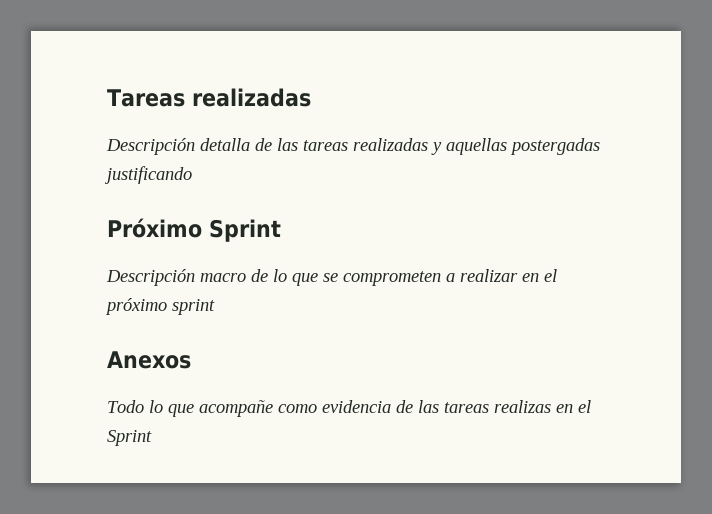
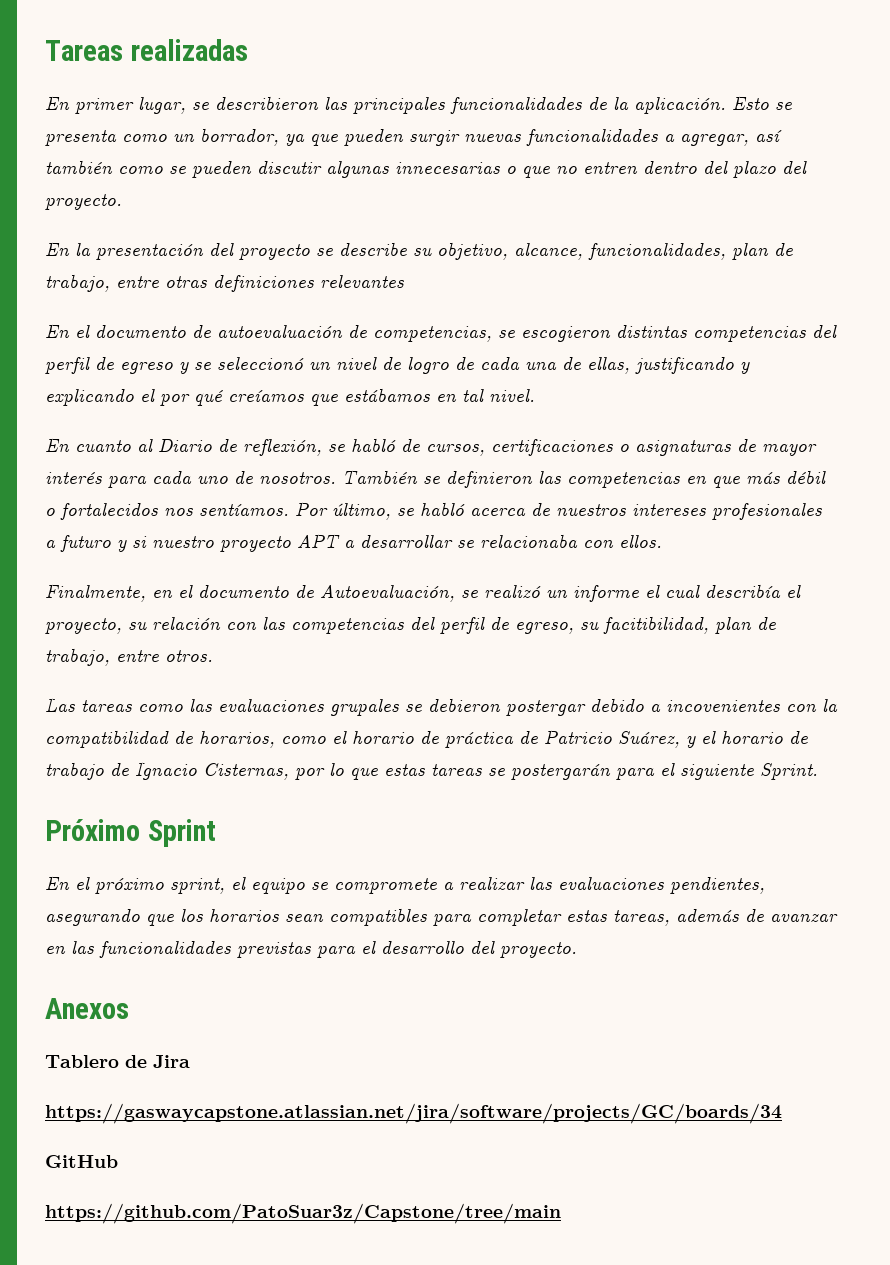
[106,138,600,155] [105,166,192,184] [107,218,281,242] [106,269,557,286] [105,298,215,315] [107,351,191,369] [107,400,591,417] [107,430,152,446] Descripción detalla de las tareas realizadas y aquellas postergadas justificando // Próximo Sprint // Descripción macro de lo que se comprometen a realizar en el próximo sprint // Anexos // Todo lo que acompañe como evidencia de las tareas realizas en el Sprint -> [45,96,792,114] [45,128,782,146] [45,160,807,178] [45,194,122,210] [45,242,793,260] [45,274,404,292] [45,324,837,342] [45,357,750,374] [45,388,535,406] [45,438,817,456] [45,470,826,488] [45,502,822,520] [45,534,662,552] [45,584,801,602] [45,616,776,634] [45,648,213,666] [45,698,838,716] [45,730,808,748] [45,762,818,780] [45,819,216,847] [45,876,765,894] [45,908,838,926] [45,941,577,958] [45,998,129,1019] [45,1055,190,1068] [45,1103,782,1124] [45,1155,118,1168] [45,1203,561,1224] En primer lugar, se describieron las principales funcionalidades de la aplicación. Esto se presenta como un borrador, ya que pueden surgir nuevas funcionalidades a agregar, así también como se pueden discutir algunas innecesarias o que no entren dentro del plazo del proyecto. // En la presentación del proyecto se describe su objetivo, alcance, funcionalidades, plan de trabajo, entre otras definiciones relevantes // En el documento de autoevaluación de competencias, se escogieron distintas competencias del perfil de egreso y se seleccionó un nivel de logro de cada una de ellas, justificando y explicando el por qué creíamos que estábamos en tal nivel. // En cuanto al Diario de reflexión, se habló de cursos, certificaciones o asignaturas de mayor interés para cada uno de nosotros. También se definieron las competencias en que más débil o fortalecidos nos sentíamos. Por último, se habló acerca de nuestros intereses profesionales a futuro y si nuestro proyecto APT a desarrollar se relacionaba con ellos. // Finalmente, en el documento de Autoevaluación, se realizó un informe el cual describía el proyecto, su relación con las competencias del perfil de egreso, su facitibilidad, plan de trabajo, entre otros. // Las tareas como las evaluaciones grupales se debieron postergar debido a incovenientes con la compatibilidad de horarios, como el horario de práctica de Patricio Suárez, y el horario de trabajo de Ignacio Cisternas, por lo que estas tareas se postergarán para el siguiente Sprint. // Próximo Sprint // En el próximo sprint, el equipo se compromete a realizar las evaluaciones pendientes, asegurando que los horarios sean compatibles para completar estas tareas, además de avanzar en las funcionalidades previstas para el desarrollo del proyecto. // Anexos // Tablero de Jira // https://gaswaycapstone.atlassian.net/jira/software/projects/GC/boards/34 // GitHub // https://github.com/PatoSuar3z/Capstone/tree/main

